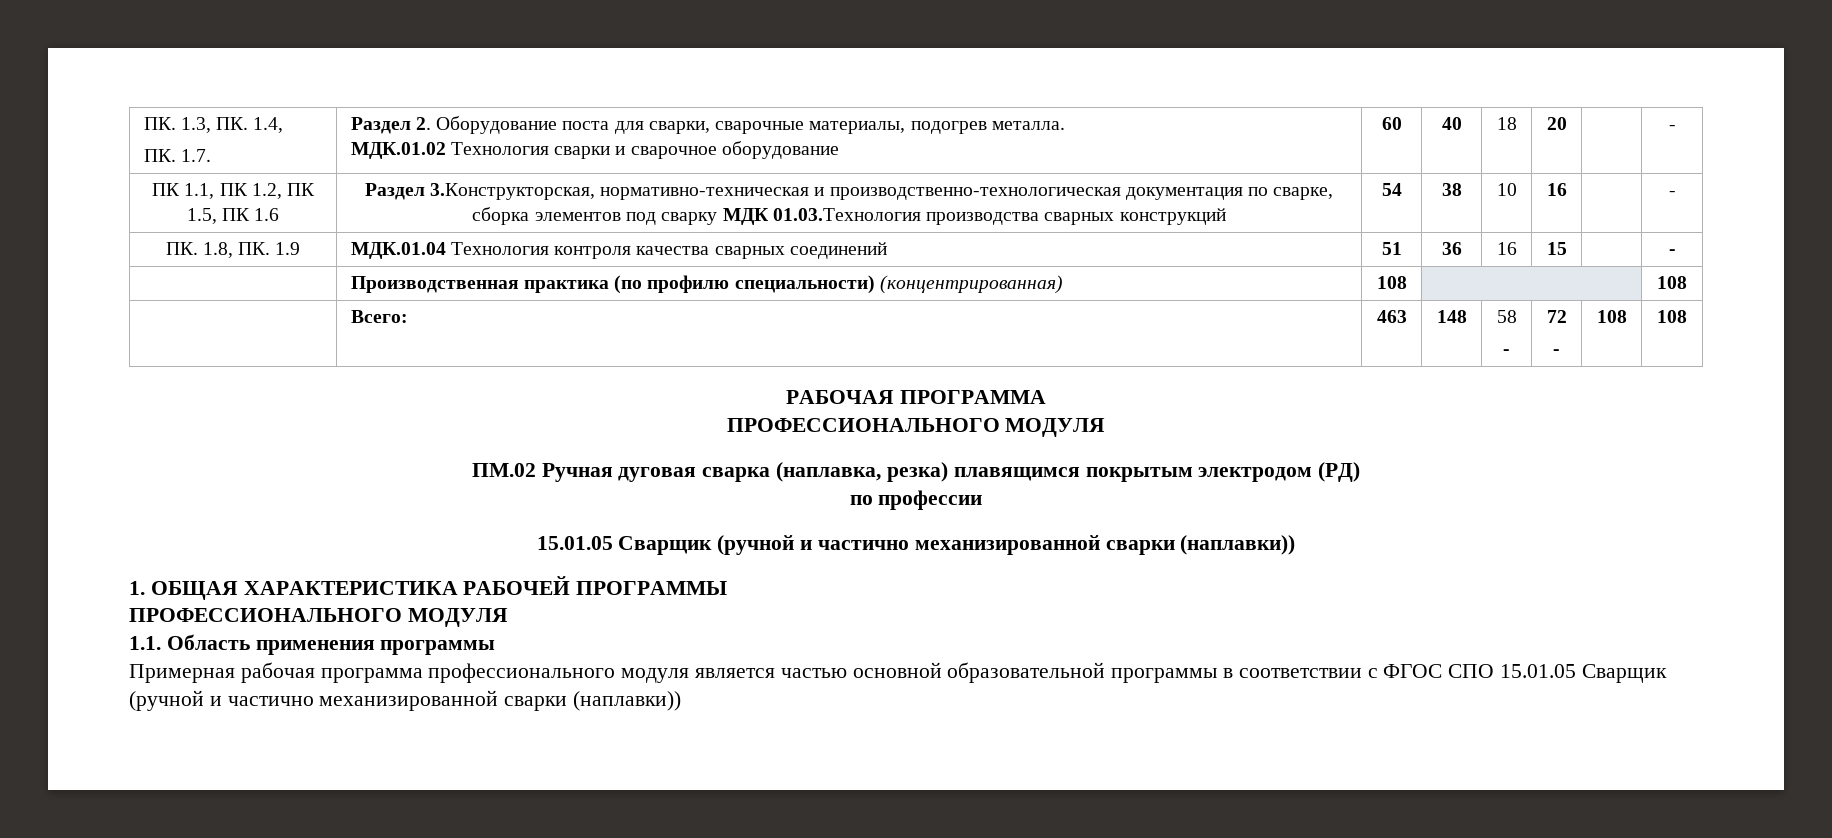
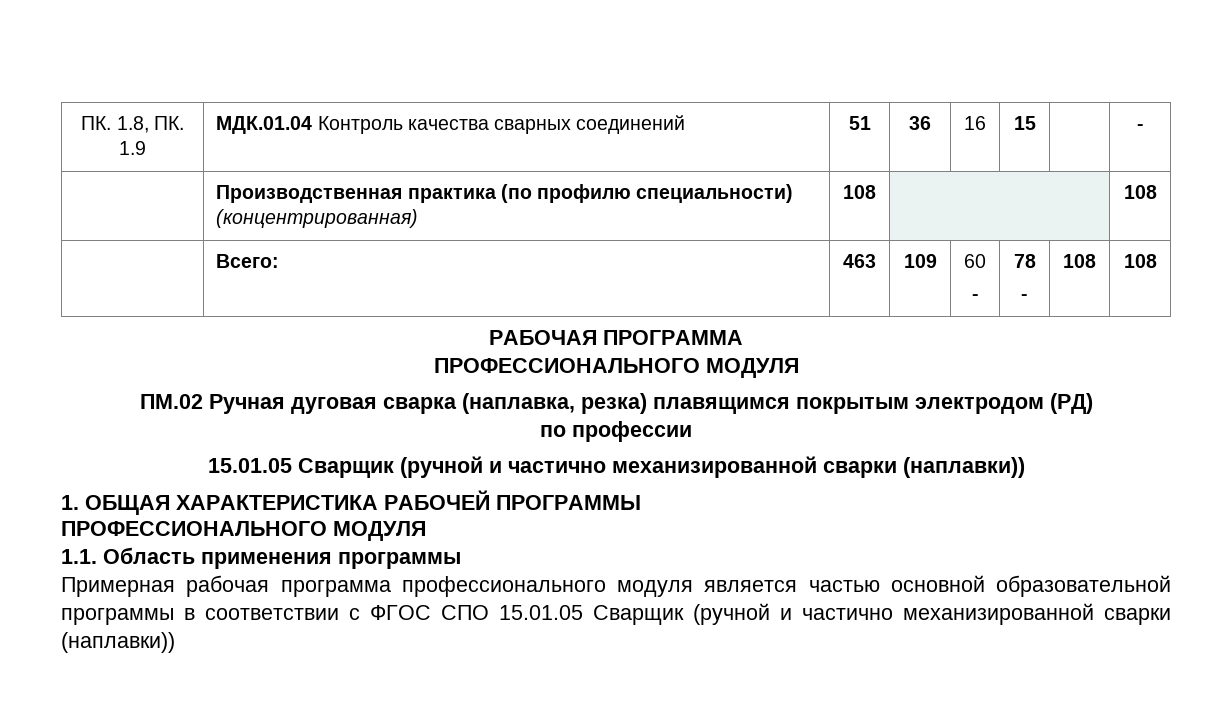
[143,117,284,133] [143,149,211,162] [350,116,1065,134] [350,141,839,159] [1381,117,1402,130] [1441,117,1462,130] [1496,117,1517,130] [1546,117,1567,130] [1668,125,1676,130] [151,183,316,199] [186,208,280,224] [364,183,1334,200] [472,207,1226,225] [1381,183,1402,196] [1441,183,1462,196] [1496,183,1517,196] [1546,183,1567,196] [1668,191,1676,196] [165,242,198,255] ПК. 1.3, ПК. 1.4, // ПК. 1.7. | Раздел 2. Оборудование поста для сварки, сварочные материалы, подогрев металла. // МДК.01.02 Технология сварки и сварочное оборудование | 60 | 40 | 18 | 20 | | - // ПК 1.1, ПК 1.2, ПК 1.5, ПК 1.6 | Раздел 3.Конструкторская, нормативно-техническая и производственно-технологическая документация по сварке, сборка элементов под сварку МДК 01.03.Технология производства сварных конструкций | 54 | 38 | 10 | 16 | | - // ПК. -> [81,116,112,130] ПК.
[450,242,632,259] Технология контроля -> [317,116,403,134] Контроль
[1436,310,1467,323] [1496,310,1517,323] [1503,349,1510,355] [1546,310,1567,323] 148 | 58 // - | 72 -> [903,254,937,268] [964,254,986,268] [971,294,979,300] [1013,254,1036,268] 109 | 60 // - | 78

